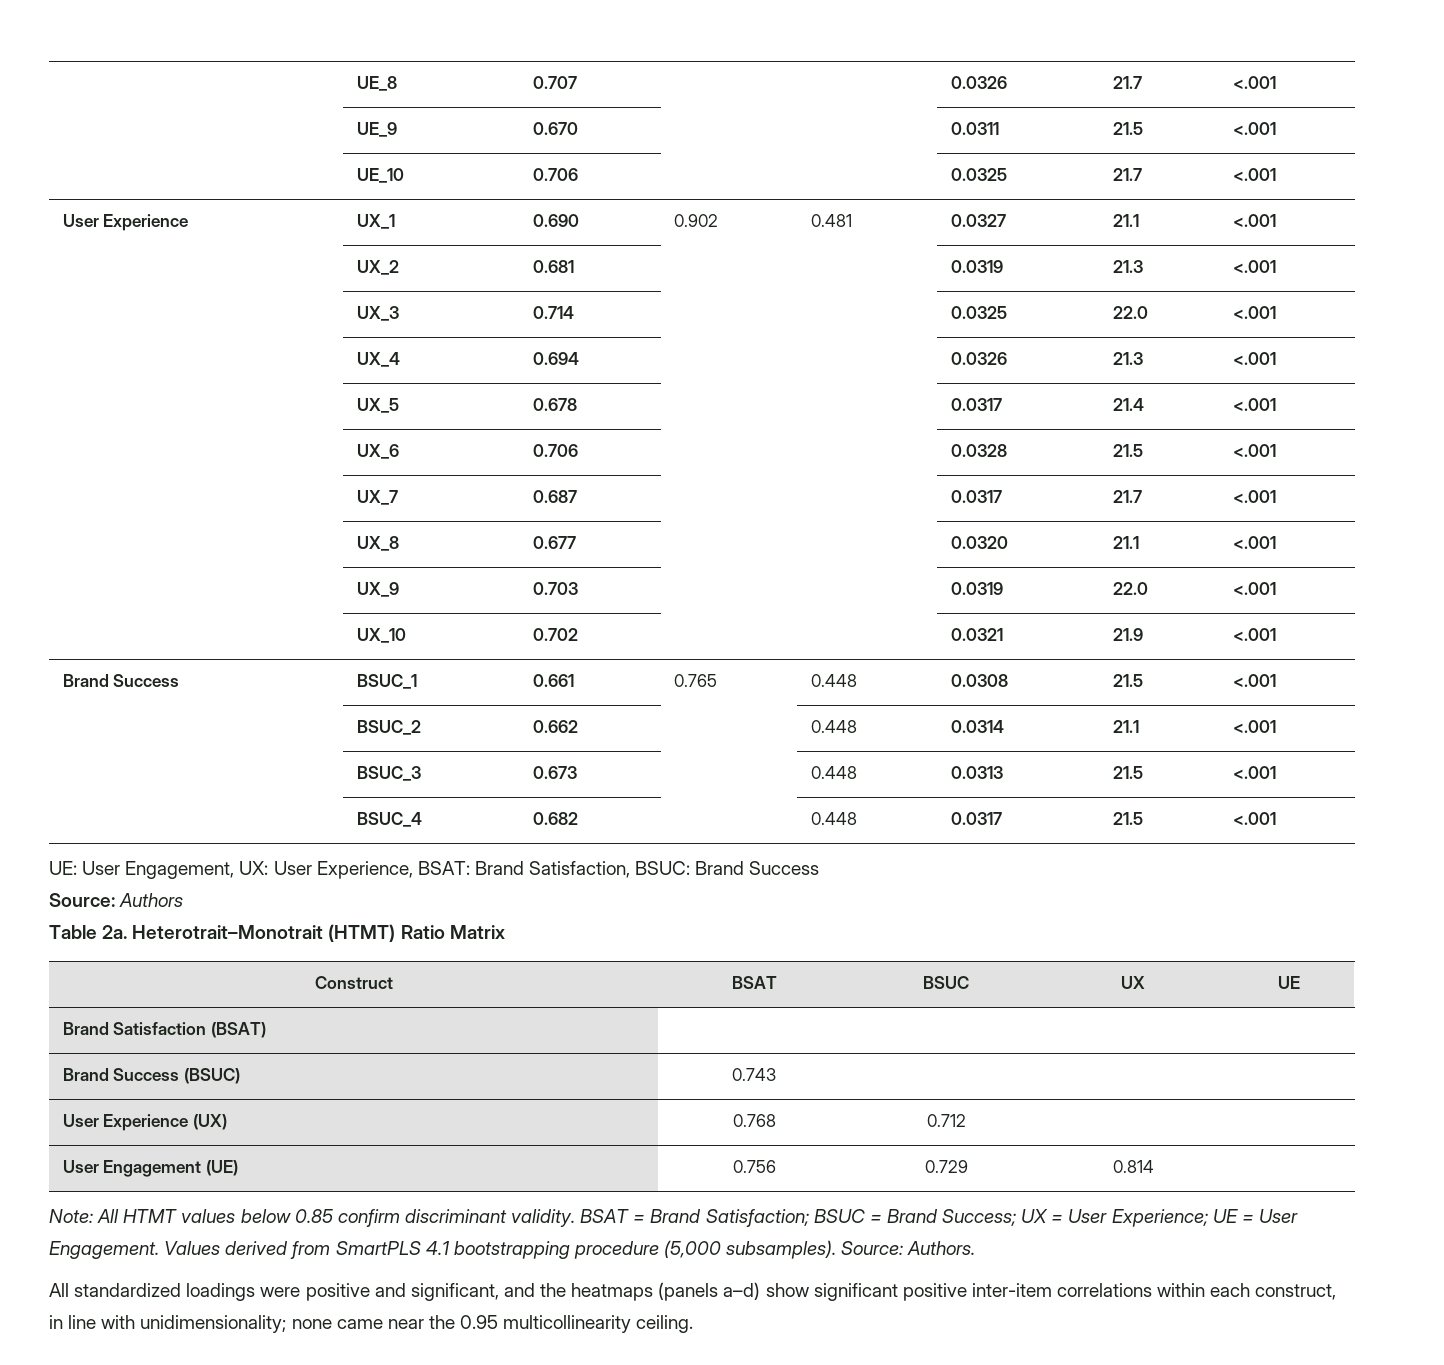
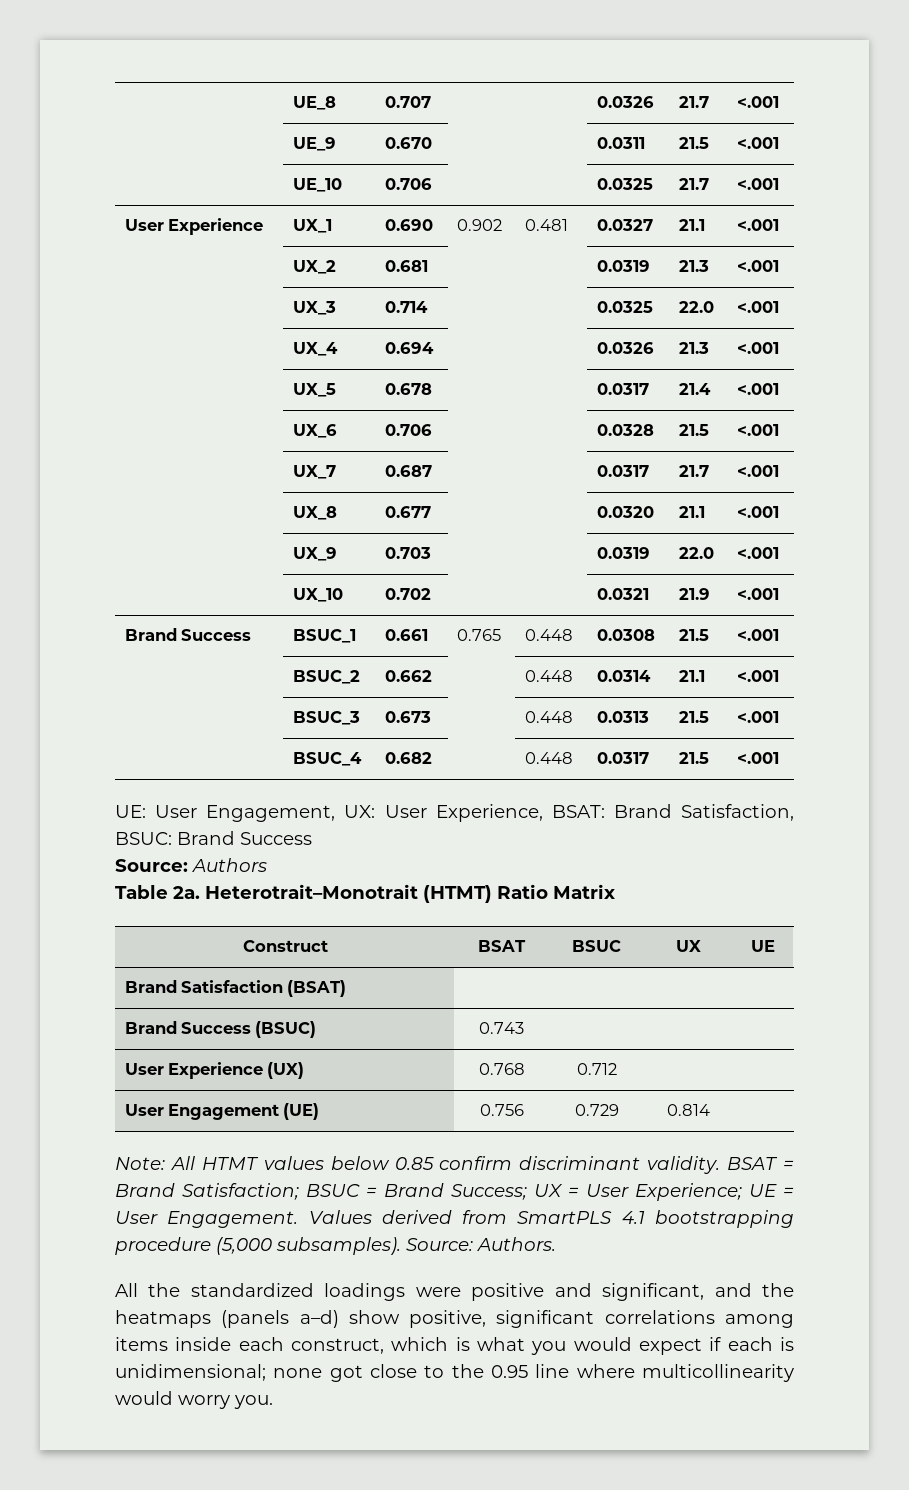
(69, 1290) none -> [148,1283,181,1297] the
[813,1283,1337,1301] [49,1315,694,1333] significant positive inter-item correlations within each construct, in line with unidimensionality; none came near the 0.95 multicollinearity ceiling. -> [409,1310,794,1328] [115,1337,794,1355] [115,1364,794,1382] [115,1391,273,1409] positive, significant correlations among items inside each construct, which is what you would expect if each is unidimensional; none got close to the 0.95 line where multicollinearity would worry you.

